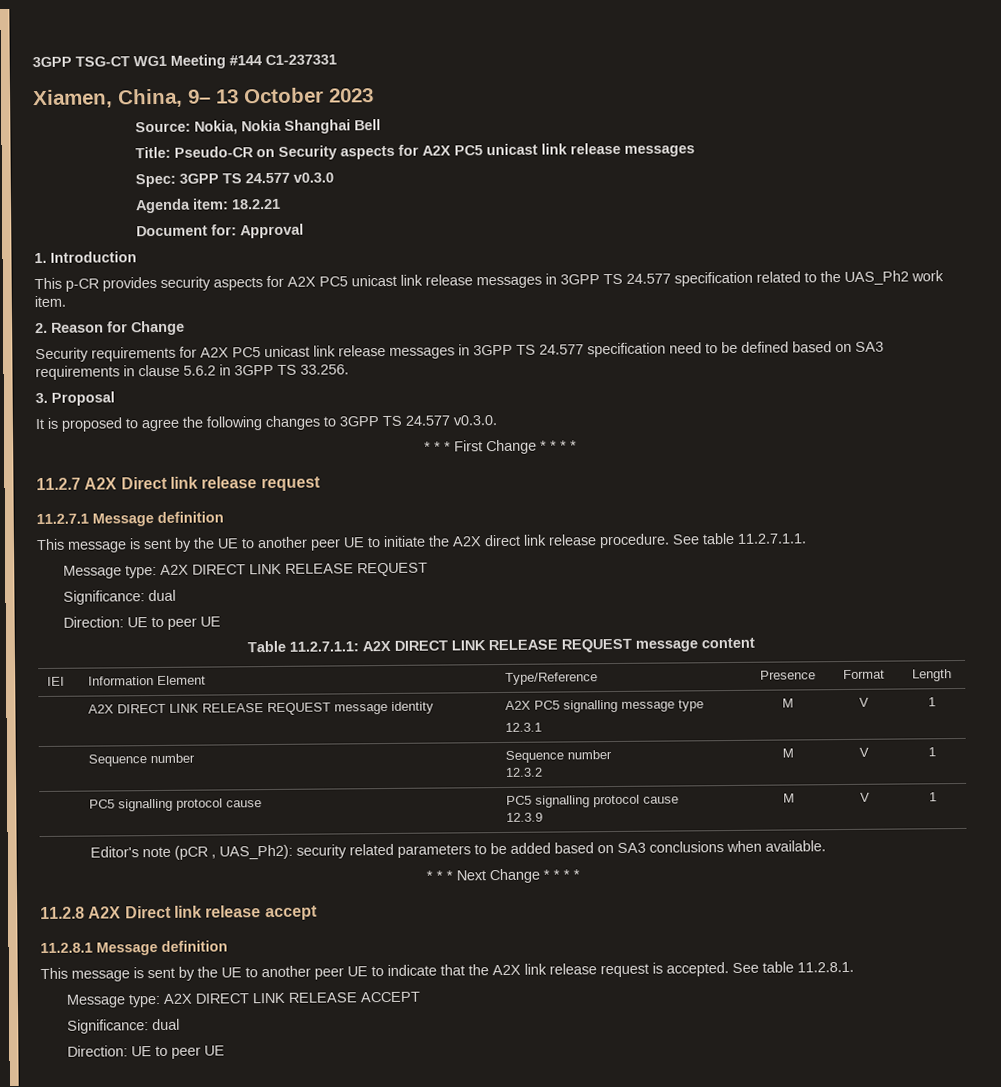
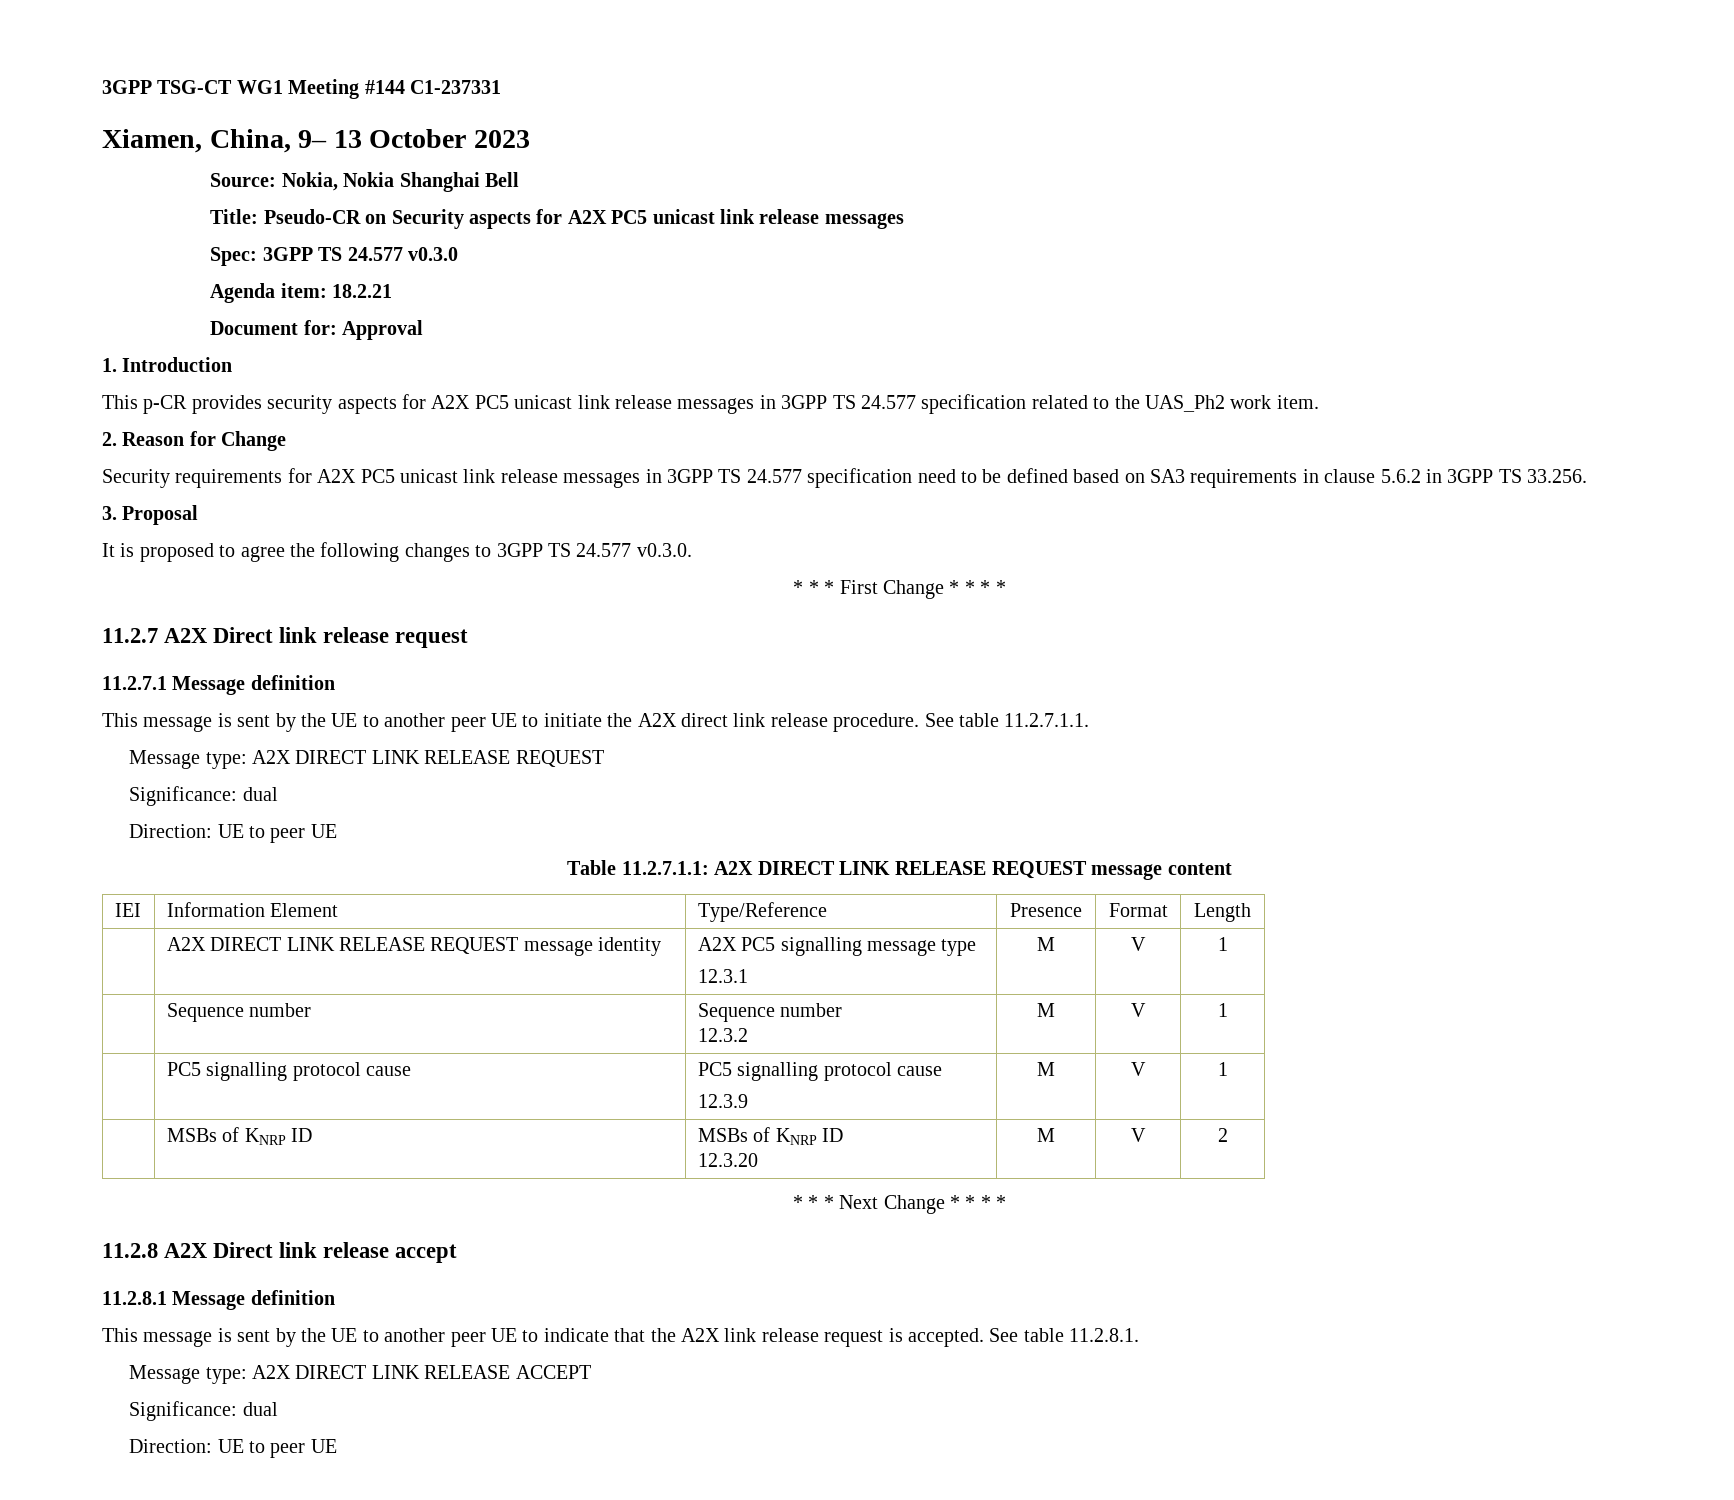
[90,840,827,860] // Editor's note (pCR , UAS_Ph2): security related parameters to be added based on SA3 conclusions when available. -> [166,1127,312,1145] [697,1127,843,1145] [697,1153,758,1167] [1037,1128,1055,1142] [1131,1128,1146,1142] [1217,1128,1228,1142] // | MSBs of KNRP ID | MSBs of KNRP ID // 12.3.20 | M | V | 2

